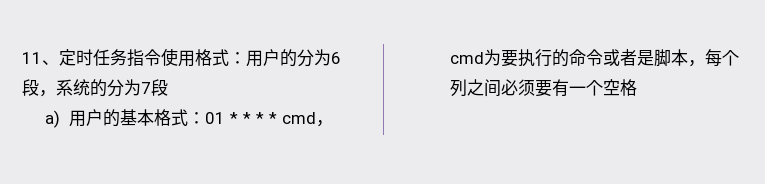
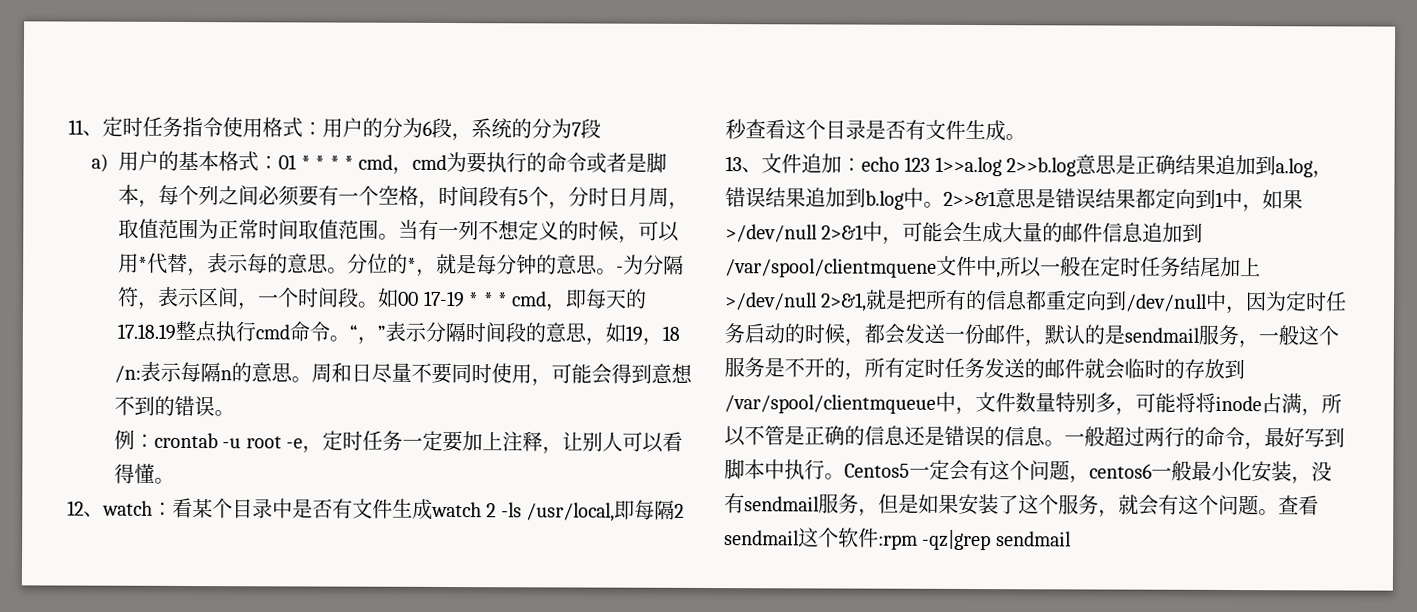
(637, 87) none -> [418,185,690,210] [118,218,681,244] [118,252,685,277] [117,286,648,312] [117,320,681,346] [113,361,693,387] [113,395,235,417] [113,429,684,455] [113,463,175,484] [67,497,685,522] [725,119,1026,142] [725,153,1334,179] [725,187,1303,213] [725,221,1204,245] [725,255,1261,279] [724,289,1348,315] [724,323,1339,349] [724,357,1245,381] [724,391,1342,417] [724,425,1345,451] [724,459,1332,485] [724,493,1319,518] [724,527,1072,551] ，时间段有5个，分时日月周，取值范围为正常时间取值范围。当有一列不想定义的时候，可以用*代替，表示每的意思。分位的*，就是每分钟的意思。-为分隔符，表示区间，一个时间段。如00 17-19 * * * cmd，即每天的17.18.19整点执行cmd命令。“，”表示分隔时间段的意思，如19，18 // /n:表示每隔n的意思。周和日尽量不要同时使用，可能会得到意想不到的错误。 // 例：crontab -u root -e，定时任务一定要加上注释，让别人可以看得懂。 // 12、watch：看某个目录中是否有文件生成watch 2 -ls /usr/local,即每隔2秒查看这个目录是否有文件生成。 // 13、文件追加：echo 123 1>>a.log 2>>b.log意思是正确结果追加到a.log，错误结果追加到b.log中。2>>&1意思是错误结果都定向到1中，如果>/dev/null 2>&1中，可能会生成大量的邮件信息追加到/var/spool/clientmquene文件中,所以一般在定时任务结尾加上>/dev/null 2>&1,就是把所有的信息都重定向到/dev/null中，因为定时任务启动的时候，都会发送一份邮件，默认的是sendmail服务，一般这个服务是不开的，所有定时任务发送的邮件就会临时的存放到/var/spool/clientmqueue中，文件数量特别多，可能将将inode占满，所以不管是正确的信息还是错误的信息。一般超过两行的命令，最好写到脚本中执行。Centos5一定会有这个问题，centos6一般最小化安装，没有sendmail服务，但是如果安装了这个服务，就会有这个问题。查看sendmail这个软件:rpm -qz|grep sendmail

